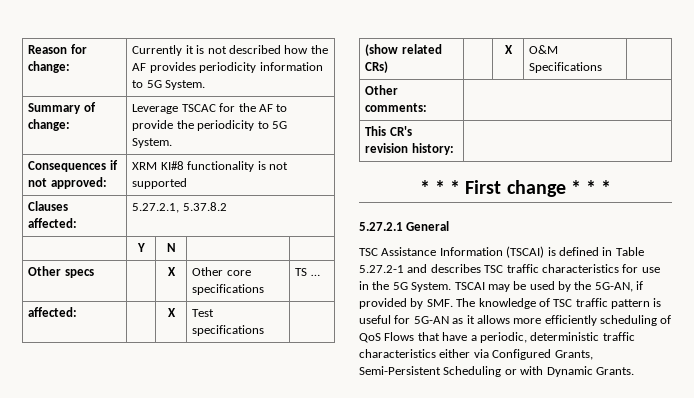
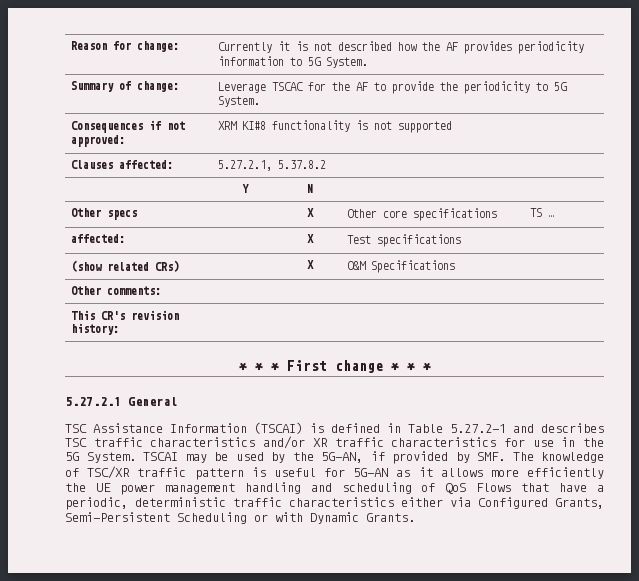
(619, 268) none -> [263,436,497,449] and/or XR traffic characteristics
[553,299,573,307] TSC -> [87,466,131,479] TSC/XR
(597, 320) none -> [65,482,332,495] the UE power management handling and

